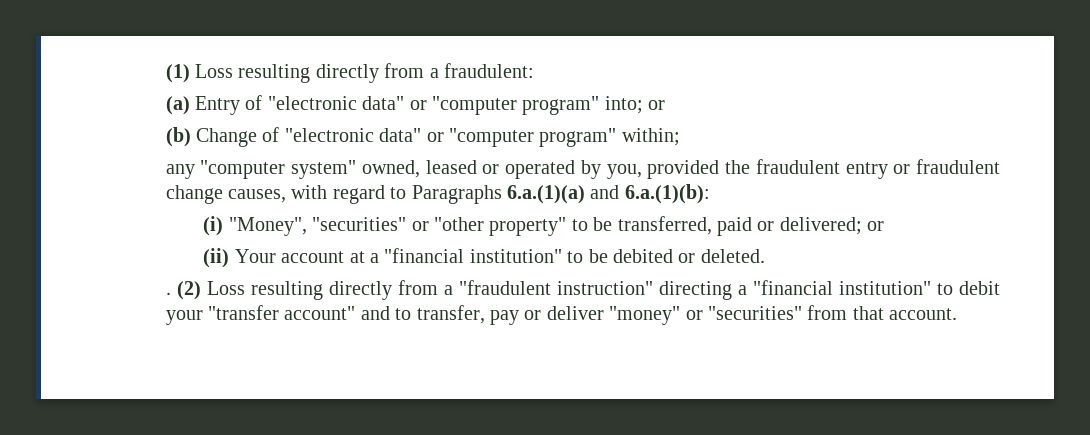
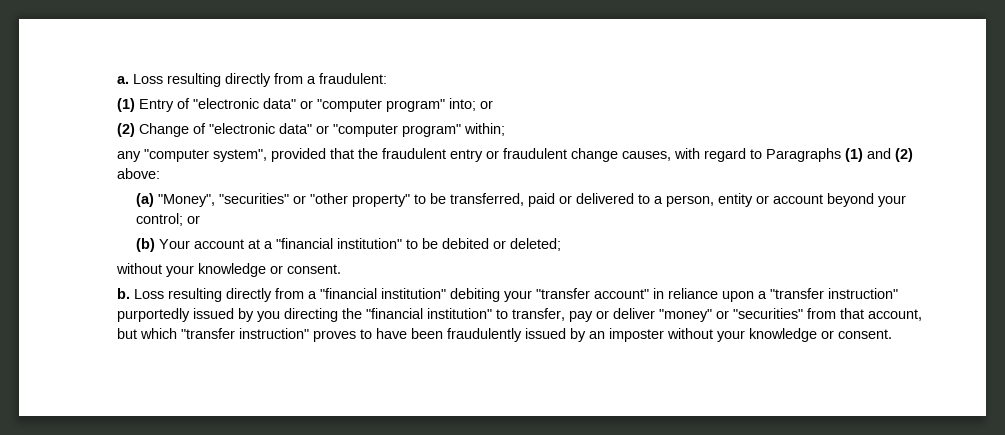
[165,64,190,83] (1) -> [117,76,130,84] a.
[165,96,190,115] (a) -> [117,98,136,112] (1)
[165,127,191,147] (b) -> [117,123,136,137] (2)
[291,160,720,179] system" owned, leased or operated by you, provided -> [213,148,355,162] system", provided that
[506,184,710,204] [203,216,224,236] 6.a.(1)(a) and 6.a.(1)(b): // (i) -> [845,148,914,162] [117,168,161,179] [135,193,154,207] (1) and (2) above: // (a)
[779,217,885,235] [203,248,230,268] delivered; or // (ii) -> [575,193,906,207] [135,213,200,226] [135,238,155,252] delivered to a person, entity or account beyond your control; or // (b)
[700,249,765,263] [165,280,1000,300] [165,305,390,325] deleted. // . (2) Loss resulting directly from a "fraudulent instruction" directing a "financial institution" to debit your "transfer account" and -> [509,238,561,251] [116,263,342,277] [117,288,899,302] [117,308,493,322] deleted; // without your knowledge or consent. // b. Loss resulting directly from a "financial institution" debiting your "transfer account" in reliance upon a "transfer instruction" purportedly issued by you directing the "financial institution"
[889,308,958,320] account. -> [868,309,923,321] [117,328,893,342] account, but which "transfer instruction" proves to have been fraudulently issued by an imposter without your knowledge or consent.

